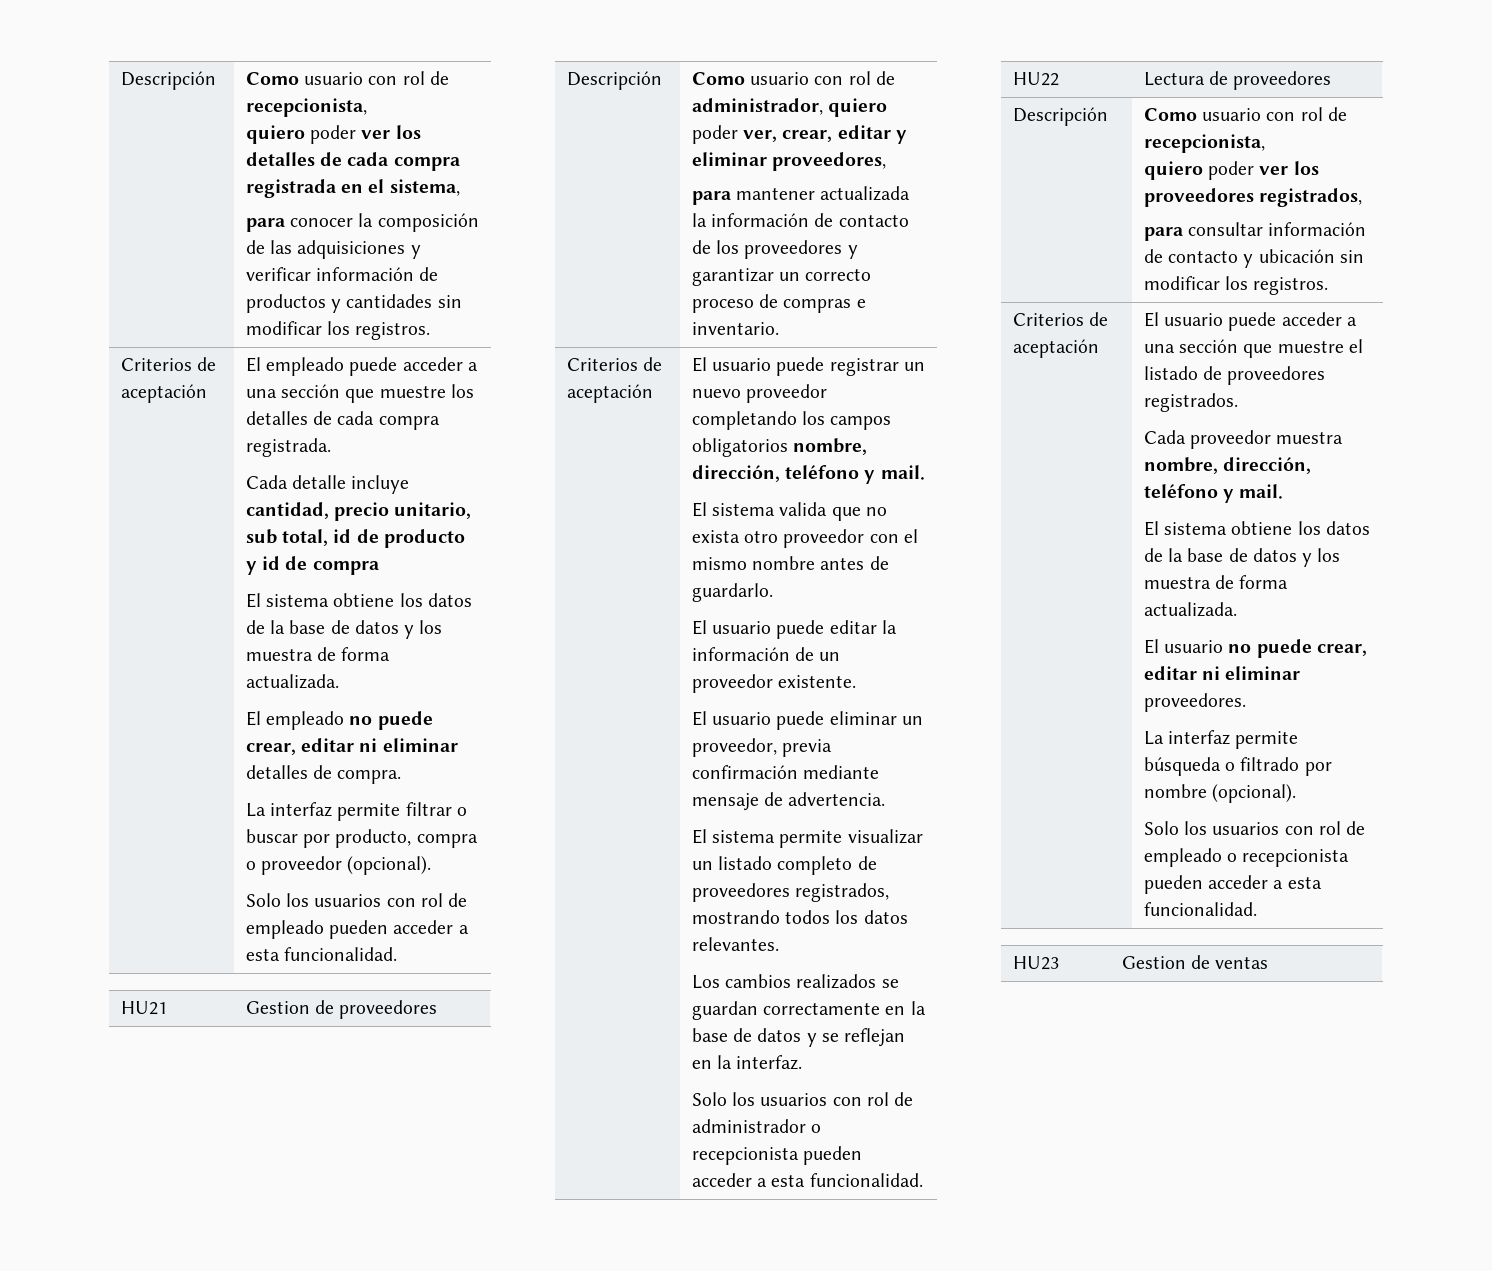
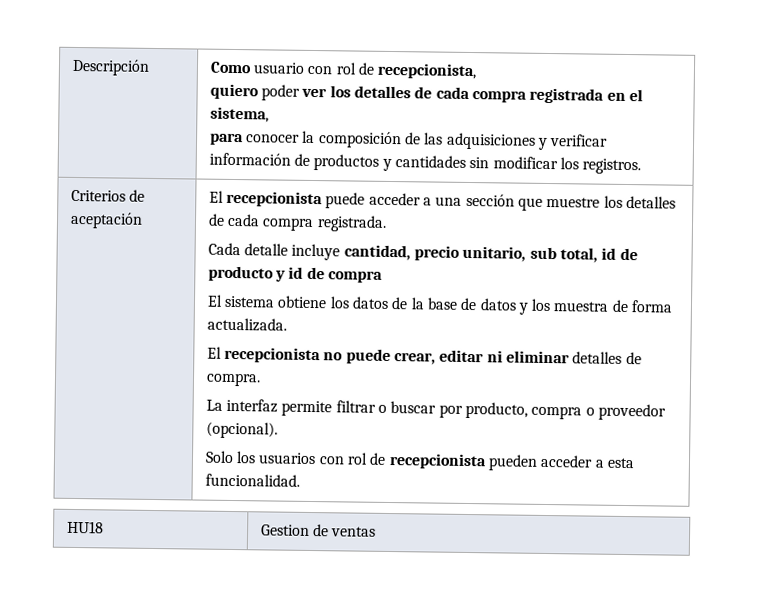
[266,357,345,376] empleado -> [225,190,323,208] recepcionista
[266,711,345,730] empleado -> [223,346,321,364] recepcionista
[245,920,469,939] [245,947,398,961] [120,1001,167,1015] [245,1000,438,1019] [566,71,662,90] [691,71,895,85] [691,98,888,117] [691,125,907,144] [691,152,887,171] [691,186,911,205] [691,213,909,227] [691,240,858,259] [691,268,872,286] [691,294,866,313] [691,322,779,335] [566,357,663,371] [566,384,653,403] [691,357,925,376] [691,384,828,403] [691,411,892,430] [691,438,868,457] [691,465,925,484] [691,502,887,521] [691,529,918,548] [691,556,889,570] [691,583,773,602] [691,620,897,639] [691,647,841,661] [691,674,857,693] [691,711,923,730] [691,738,833,757] [691,765,880,779] [691,792,886,811] [691,829,923,848] [691,856,877,875] [691,883,890,902] [691,910,908,924] [691,937,779,951] [691,974,899,989] [691,1001,926,1020] [691,1028,906,1047] [691,1055,803,1070] [691,1092,914,1106] [691,1119,822,1133] [691,1146,863,1165] [691,1173,923,1187] [1012,72,1059,86] [1143,71,1332,90] [1012,107,1108,126] [1143,107,1347,121] [1143,134,1265,153] [1143,161,1319,180] [1143,188,1363,207] [1143,222,1367,241] [1143,249,1364,268] [1143,276,1329,295] [1012,312,1109,326] [1012,339,1099,358] [1143,312,1357,331] [1143,339,1363,358] [1143,366,1326,385] [1143,393,1238,412] [1143,430,1344,449] [1143,457,1312,474] [1143,484,1284,503] [1143,521,1370,536] [1143,548,1341,567] [1143,575,1289,589] [1143,602,1237,617] [1143,639,1367,658] [1143,666,1301,680] [1143,693,1246,712] [1143,730,1299,749] [1143,757,1332,776] [1143,784,1297,803] [1143,821,1366,835] [1143,848,1350,867] [1143,875,1322,894] [1143,902,1257,916] [1012,956,1059,970] empleado pueden acceder a esta funcionalidad. // HU21 | Gestion de proveedores // Descripción | Como usuario con rol de administrador, quiero poder ver, crear, editar y eliminar proveedores, // para mantener actualizada la información de contacto de los proveedores y garantizar un correcto proceso de compras e inventario. // Criterios de aceptación | El usuario puede registrar un nuevo proveedor completando los campos obligatorios nombre, dirección, teléfono y mail. // El sistema valida que no exista otro proveedor con el mismo nombre antes de guardarlo. // El usuario puede editar la información de un proveedor existente. // El usuario puede eliminar un proveedor, previa confirmación mediante mensaje de advertencia. // El sistema permite visualizar un listado completo de proveedores registrados, mostrando todos los datos relevantes. // Los cambios realizados se guardan correctamente en la base de datos y se reflejan en la interfaz. // Solo los usuarios con rol de administrador o recepcionista pueden acceder a esta funcionalidad. // HU22 | Lectura de proveedores // Descripción | Como usuario con rol de recepcionista, // quiero poder ver los proveedores registrados, // para consultar información de contacto y ubicación sin modificar los registros. // Criterios de aceptación | El usuario puede acceder a una sección que muestre el listado de proveedores registrados. // Cada proveedor muestra nombre, dirección, teléfono y mail. // El sistema obtiene los datos de la base de datos y los muestra de forma actualizada. // El usuario no puede crear, editar ni eliminar proveedores. // La interfaz permite búsqueda o filtrado por nombre (opcional). // Solo los usuarios con rol de empleado o recepcionista pueden acceder a esta funcionalidad. // HU23 -> [388,452,635,471] [204,473,300,487] [66,520,104,534] recepcionista pueden acceder a esta funcionalidad. // HU18

